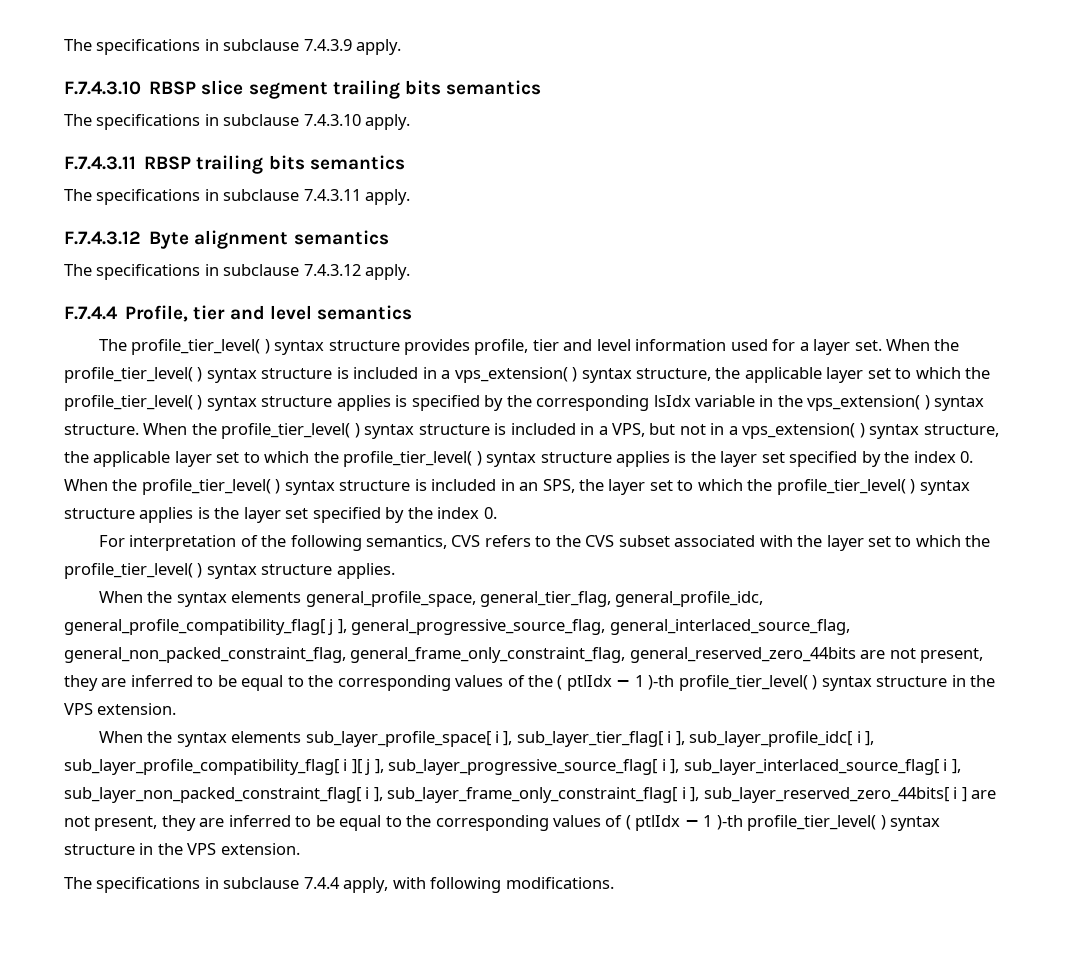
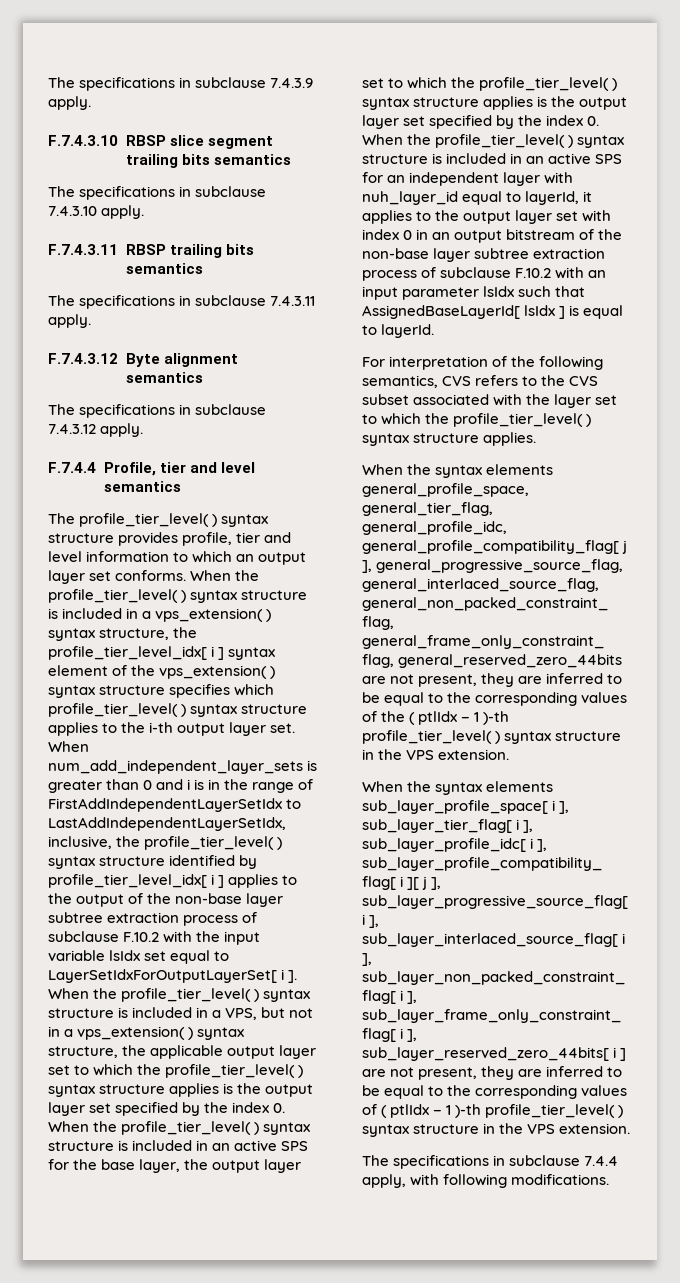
[730,339,882,355] used for a layer set. -> [173,551,307,565] [48,570,187,584] to which an output layer set conforms.
[744,367,991,383] [64,395,985,411] [64,424,139,435] applicable layer set to which the profile_tier_level( ) syntax structure applies is specified by the corresponding lsIdx variable in the vps_extension( ) syntax structure. -> [48,646,276,660] [48,665,276,679] [48,684,275,698] [48,703,308,717] [48,722,296,736] [48,741,89,752] [48,760,318,774] [48,779,314,793] [48,798,302,812] [48,817,286,831] [48,836,283,850] [48,855,258,869] [48,874,298,888] [48,893,284,907] [48,912,258,926] [48,931,261,945] [48,950,230,964] [48,969,298,983] profile_tier_level_idx[ i ] syntax element of the vps_extension( ) syntax structure specifies which profile_tier_level( ) syntax structure applies to the i-th output layer set. When num_add_independent_layer_sets is greater than 0 and i is in the range of FirstAddIndependentLayerSetIdx to LastAddIndependentLayerSetIdx, inclusive, the profile_tier_level( ) syntax structure identified by profile_tier_level_idx[ i ] applies to the output of the non-base layer subtree extraction process of subclause F.10.2 with the input variable lsIdx set equal to LayerSetIdxForOutputLayerSet[ i ].
(171, 459) none -> [227,1046,276,1059] output
(716, 457) none -> [265,1084,314,1097] output
[542,479,605,493] SPS, the -> [234,1140,309,1151] [48,1159,261,1173] active SPS for the base layer, the output
[243,507,497,523] layer set specified by the index 0. -> [579,97,628,110] [362,115,600,129] [362,134,625,148] [362,153,623,164] [362,172,574,186] [362,191,593,205] [362,210,612,224] [362,229,623,243] [362,248,606,262] [362,267,607,281] [362,286,586,300] [362,305,624,319] [362,324,435,338] output layer set specified by the index 0. When the profile_tier_level( ) syntax structure is included in an active SPS for an independent layer with nuh_layer_id equal to layerId, it applies to the output layer set with index 0 in an output bitstream of the non-base layer subtree extraction process of subclause F.10.2 with an input parameter lsIdx such that AssignedBaseLayerId[ lsIdx ] is equal to layerId.

